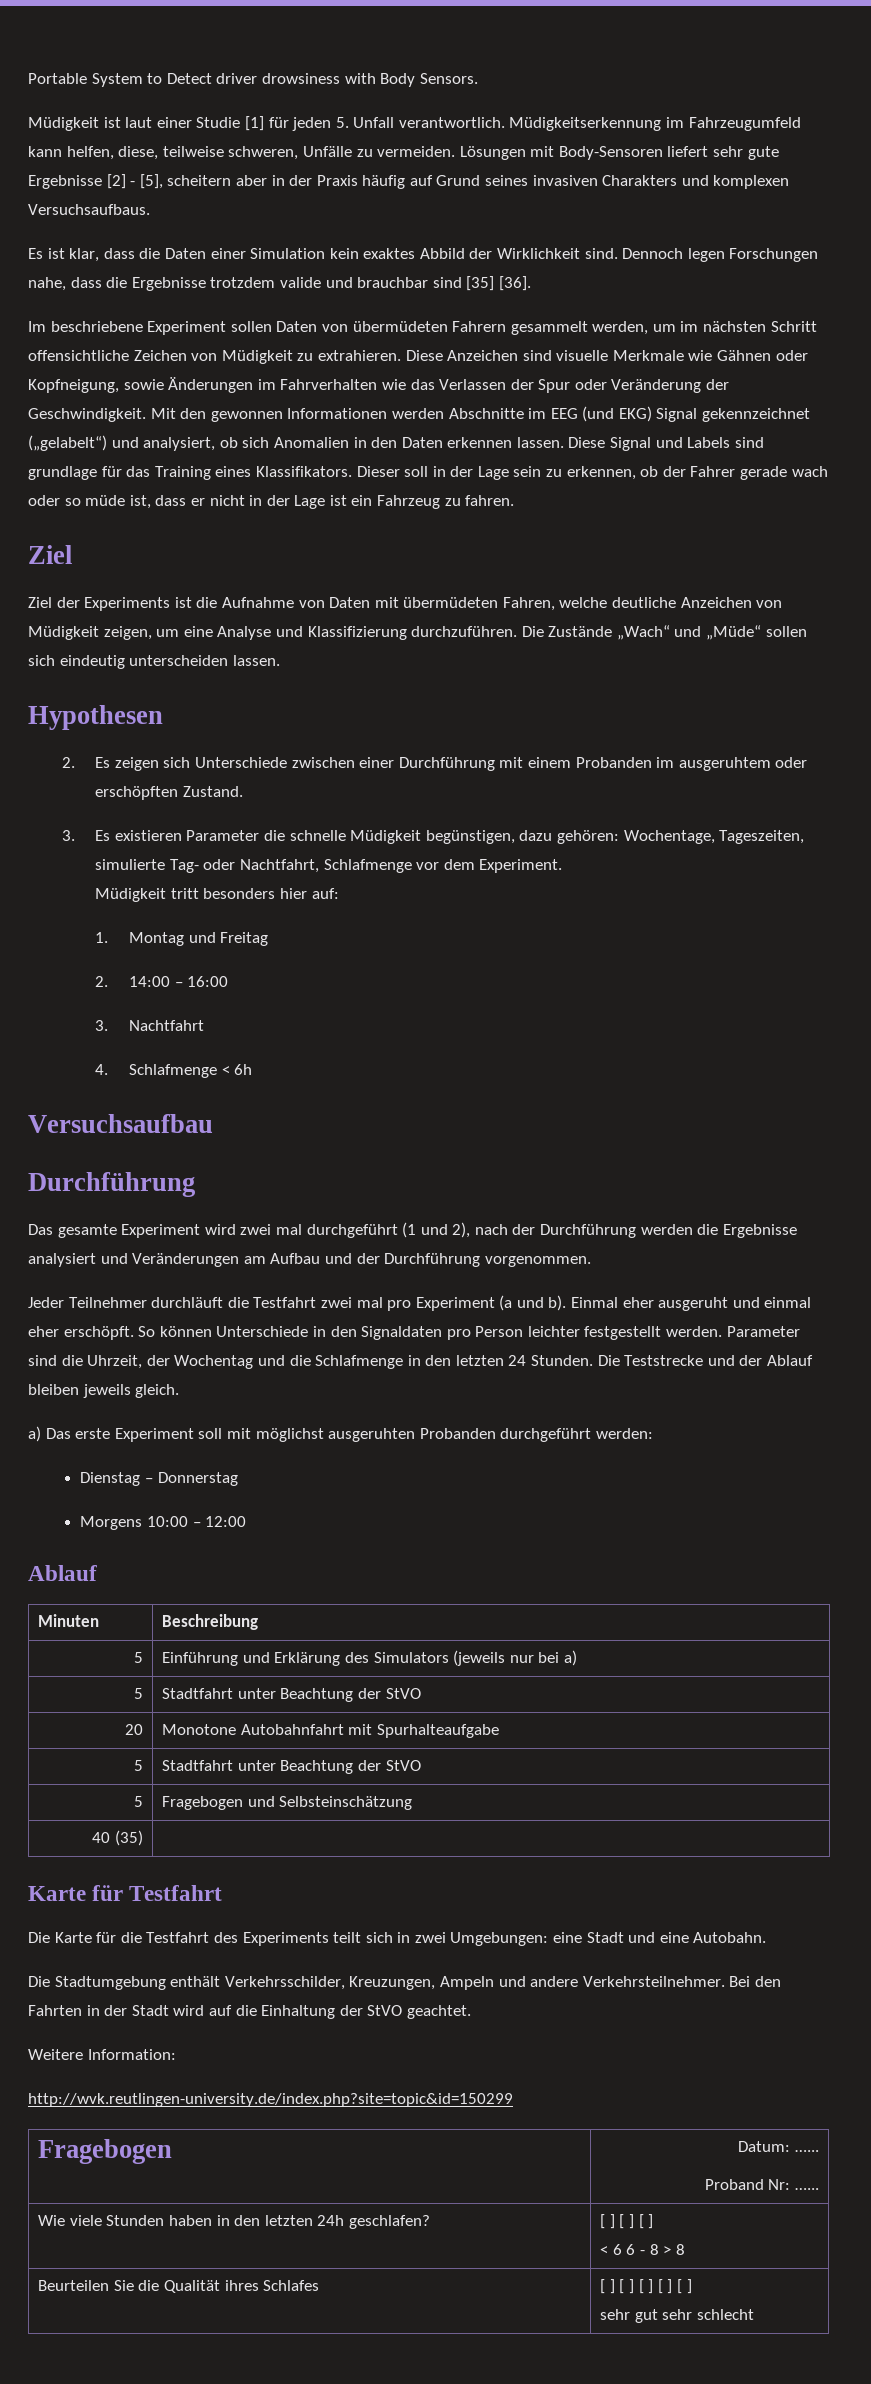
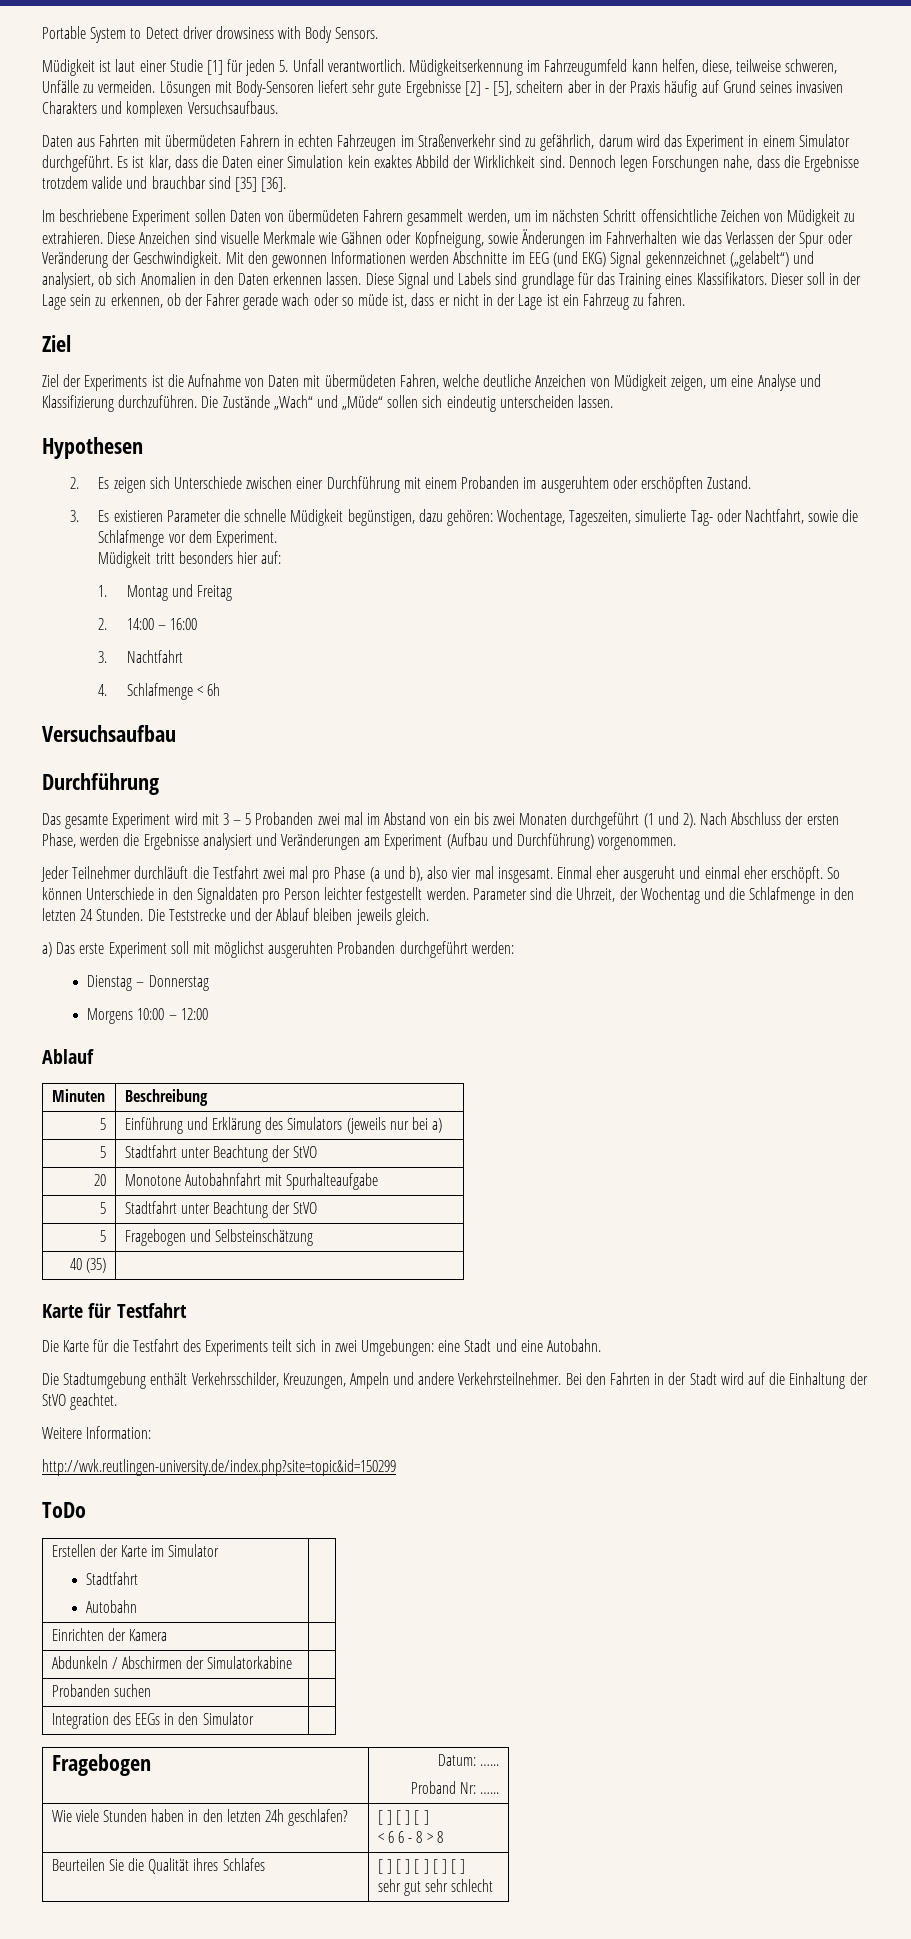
(150, 209) none -> [42,134,850,151] [42,155,113,172] Daten aus Fahrten mit übermüdeten Fahrern in echten Fahrzeugen im Straßenverkehr sind zu gefährlich, darum wird das Experiment in einem Simulator durchgeführt.
(320, 866) none -> [808,509,859,522] sowie die
[240,1222,637,1238] zwei mal durchgeführt (1 und 2), nach der Durchführung -> [201,812,839,829] [42,833,76,848] mit 3 – 5 Probanden zwei mal im Abstand von ein bis zwei Monaten durchgeführt (1 und 2). Nach Abschluss der ersten Phase,
[270,1253,481,1267] Aufbau und der Durchführung -> [384,833,595,850] Experiment (Aufbau und Durchführung)
[415,1297,495,1311] Experiment -> [334,866,366,879] Phase
[548,1295,567,1311] b). -> [409,866,553,883] b), also vier mal insgesamt.
(513, 2100) none -> [42,1502,86,1518] [51,1544,220,1557] [85,1572,138,1585] [85,1600,137,1613] [51,1628,168,1641] [51,1656,293,1669] [51,1684,151,1697] [51,1712,254,1729] // ToDo // Erstellen der Karte im Simulator // Stadtfahrt // Autobahn | // Einrichten der Kamera | // Abdunkeln / Abschirmen der Simulatorkabine | // Probanden suchen | // Integration des EEGs in den Simulator |

